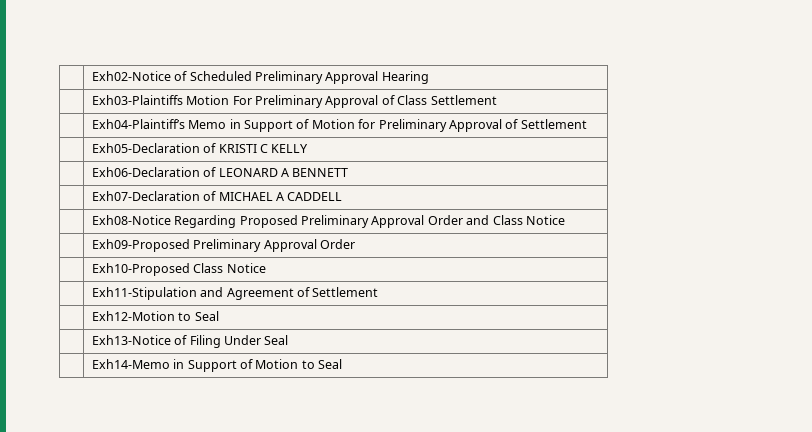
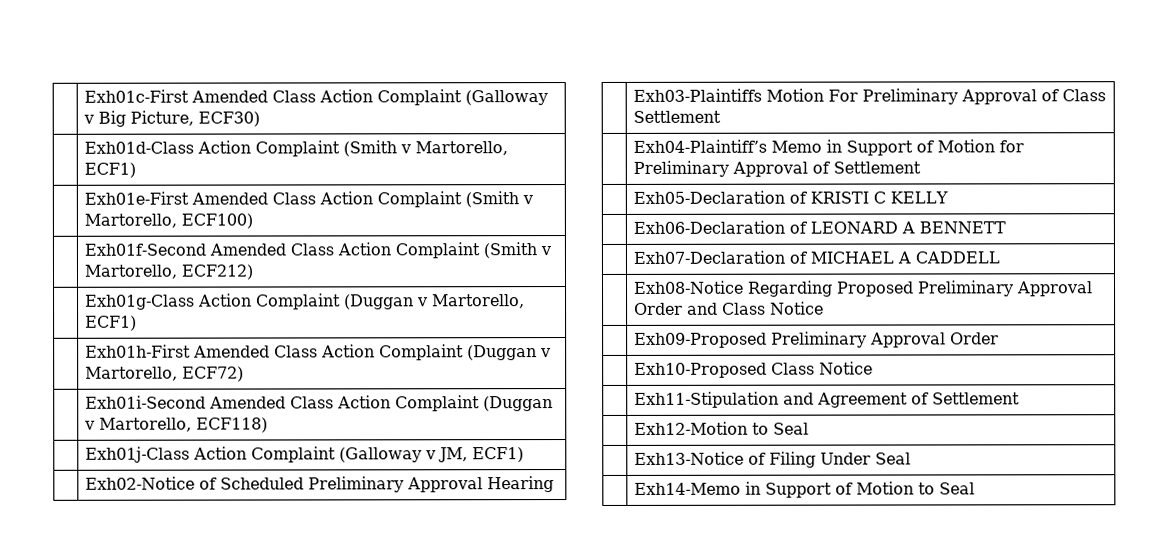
(91, 76) none -> [83,89,548,106] [82,110,260,127] [83,140,508,157] [83,162,136,178] [83,191,533,208] [83,213,253,229] [83,242,551,259] [83,264,254,280] [84,293,525,310] [84,315,137,331] [84,344,551,361] [84,366,244,382] [84,395,553,412] [83,417,268,433] [84,446,524,463] | Exh01c-First Amended Class Action Complaint (Galloway v Big Picture, ECF30) // | Exh01d-Class Action Complaint (Smith v Martorello, ECF1) // | Exh01e-First Amended Class Action Complaint (Smith v Martorello, ECF100) // | Exh01f-Second Amended Class Action Complaint (Smith v Martorello, ECF212) // | Exh01g-Class Action Complaint (Duggan v Martorello, ECF1) // | Exh01h-First Amended Class Action Complaint (Duggan v Martorello, ECF72) // | Exh01i-Second Amended Class Action Complaint (Duggan v Martorello, ECF118) // | Exh01j-Class Action Complaint (Galloway v JM, ECF1) //

